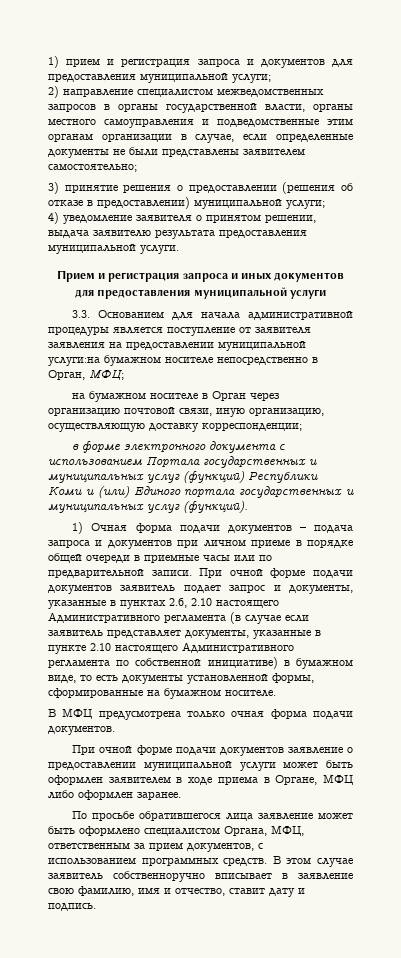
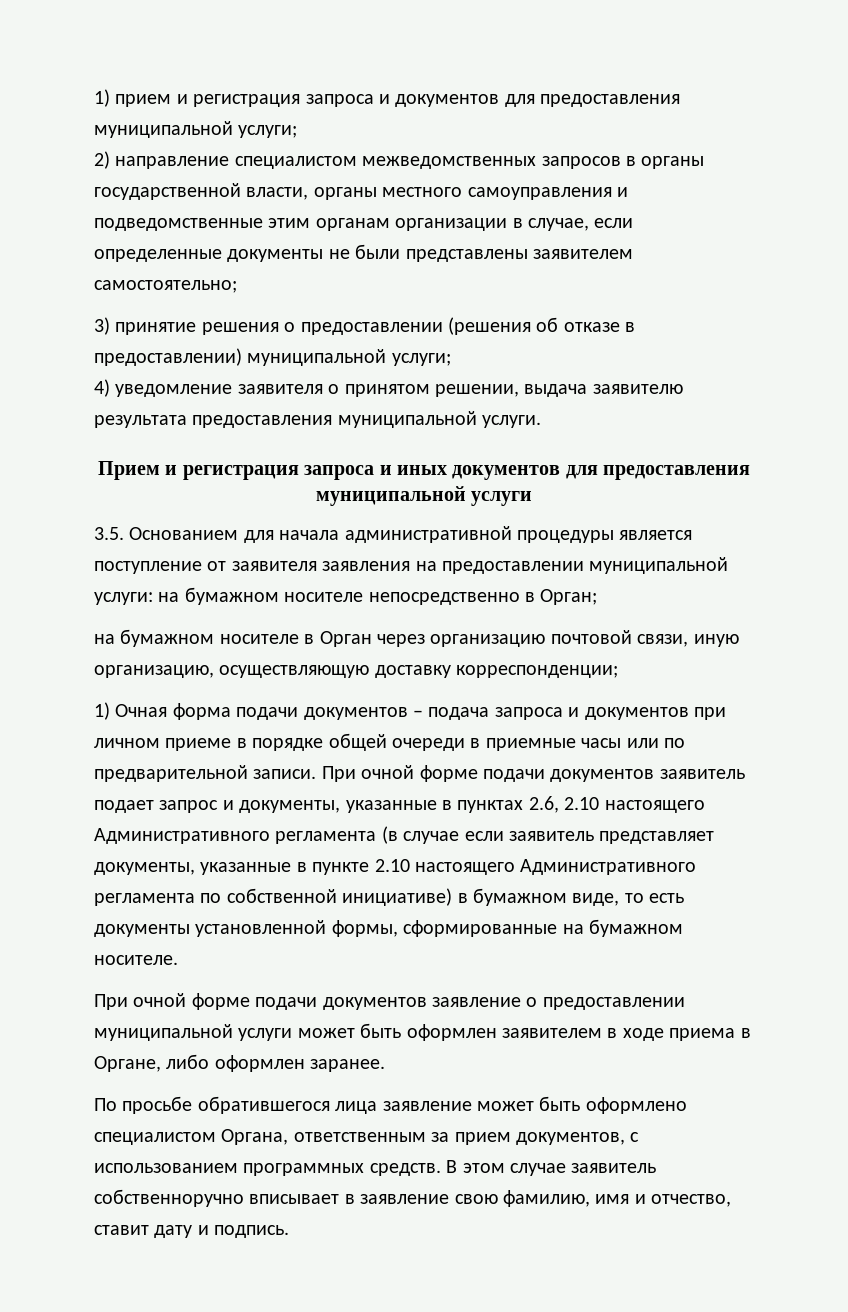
[72,310,91,318] 3.3. -> [94,527,124,540] 3.5.
[48,357,100,366] услуги:на -> [94,592,180,605] услуги: на
[48,370,124,380] Орган, МФЦ; -> [540,589,598,605] Орган;
[72,441,286,453] [48,456,317,468] [48,471,318,483] [48,486,354,498] [48,501,248,513] // в форме электронного документа с использованием Портала государственных и муниципальных услуг (функций) Республики Коми и (или) Единого портала государственных и муниципальных услуг (функций). -> (619, 671) none
[48,708,354,720] [48,725,115,735] // В МФЦ предусмотрена только очная форма подачи документов. -> (178, 960) none
[323,774,355,785] МФЦ -> (161, 1064) none
[271,825,304,836] МФЦ, -> (289, 1137) none

